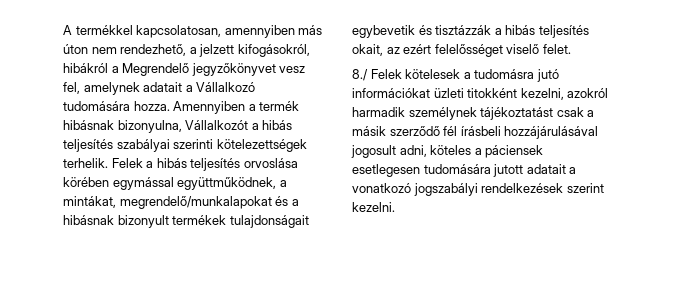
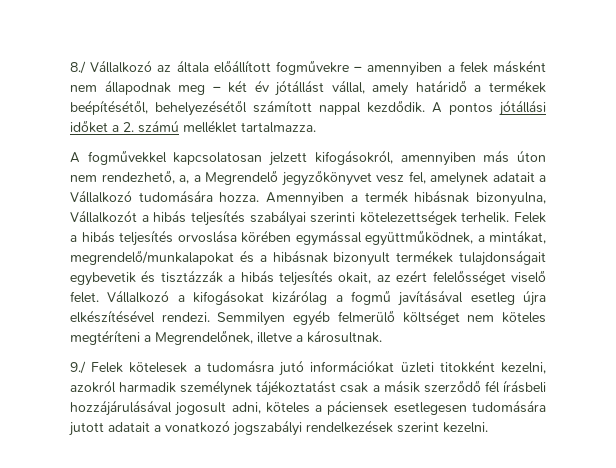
[63,25,222,38] A termékkel kapcsolatosan, -> [70,60,546,76] [70,80,546,96] [70,100,546,116] [70,120,316,133] [70,150,393,166] 8./ Vállalkozó az általa előállított fogművekre – amennyiben a felek másként nem állapodnak meg – két év jótállást vállal, amely határidő a termékek beépítésétől, behelyezésétől számított nappal kezdődik. A pontos jótállási időket a 2. számú melléklet tartalmazza. // A fogművekkel kapcsolatosan jelzett kifogásokról,
[189,44,310,57] [63,63,108,73] a jelzett kifogásokról, hibákról -> [179,175,189,184] a,
[352,69,368,81] // 8./ -> [107,290,546,306] [70,310,546,326] [70,330,382,345] [70,361,86,374] Vállalkozó a kifogásokat kizárólag a fogmű javításával esetleg újra elkészítésével rendezi. Semmilyen egyéb felmerülő költséget nem köteles megtéríteni a Megrendelőnek, illetve a károsultnak. // 9./

